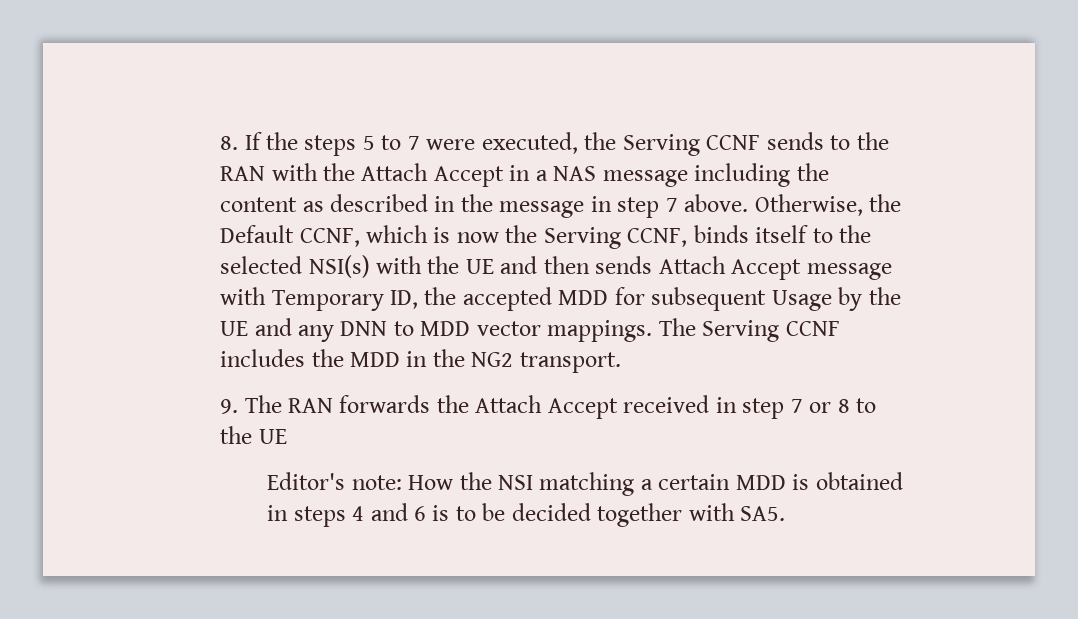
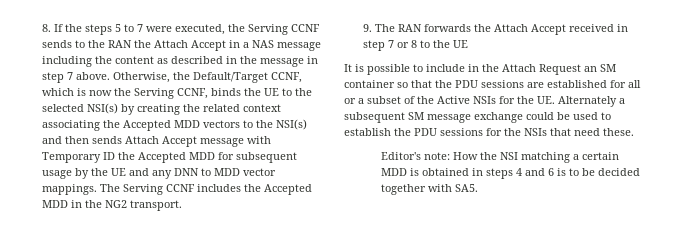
[271,163,318,181] with -> (132, 44) none
[220,225,295,243] Default -> [192,72,268,83] Default/Target
[755,225,809,243] itself -> [243,88,279,96] the UE
[375,256,494,274] with the UE -> [120,104,281,115] [41,119,307,131] by creating the related context associating the Accepted MDD vectors to the NSI(s)
[389,287,552,311] ID, the accepted -> [102,152,186,163] ID the Accepted
[771,290,832,311] Usage -> [41,170,72,179] usage
(344, 358) none -> [263,184,312,195] Accepted
(287, 436) none -> [344,64,616,75] [344,80,641,88] [344,96,625,107] [344,112,611,123] [344,128,634,136] // It is possible to include in the Attach Request an SM container so that the PDU sessions are established for all or a subset of the Active NSIs for the UE. Alternately a subsequent SM message exchange could be used to establish the PDU sessions for the NSIs that need these.

